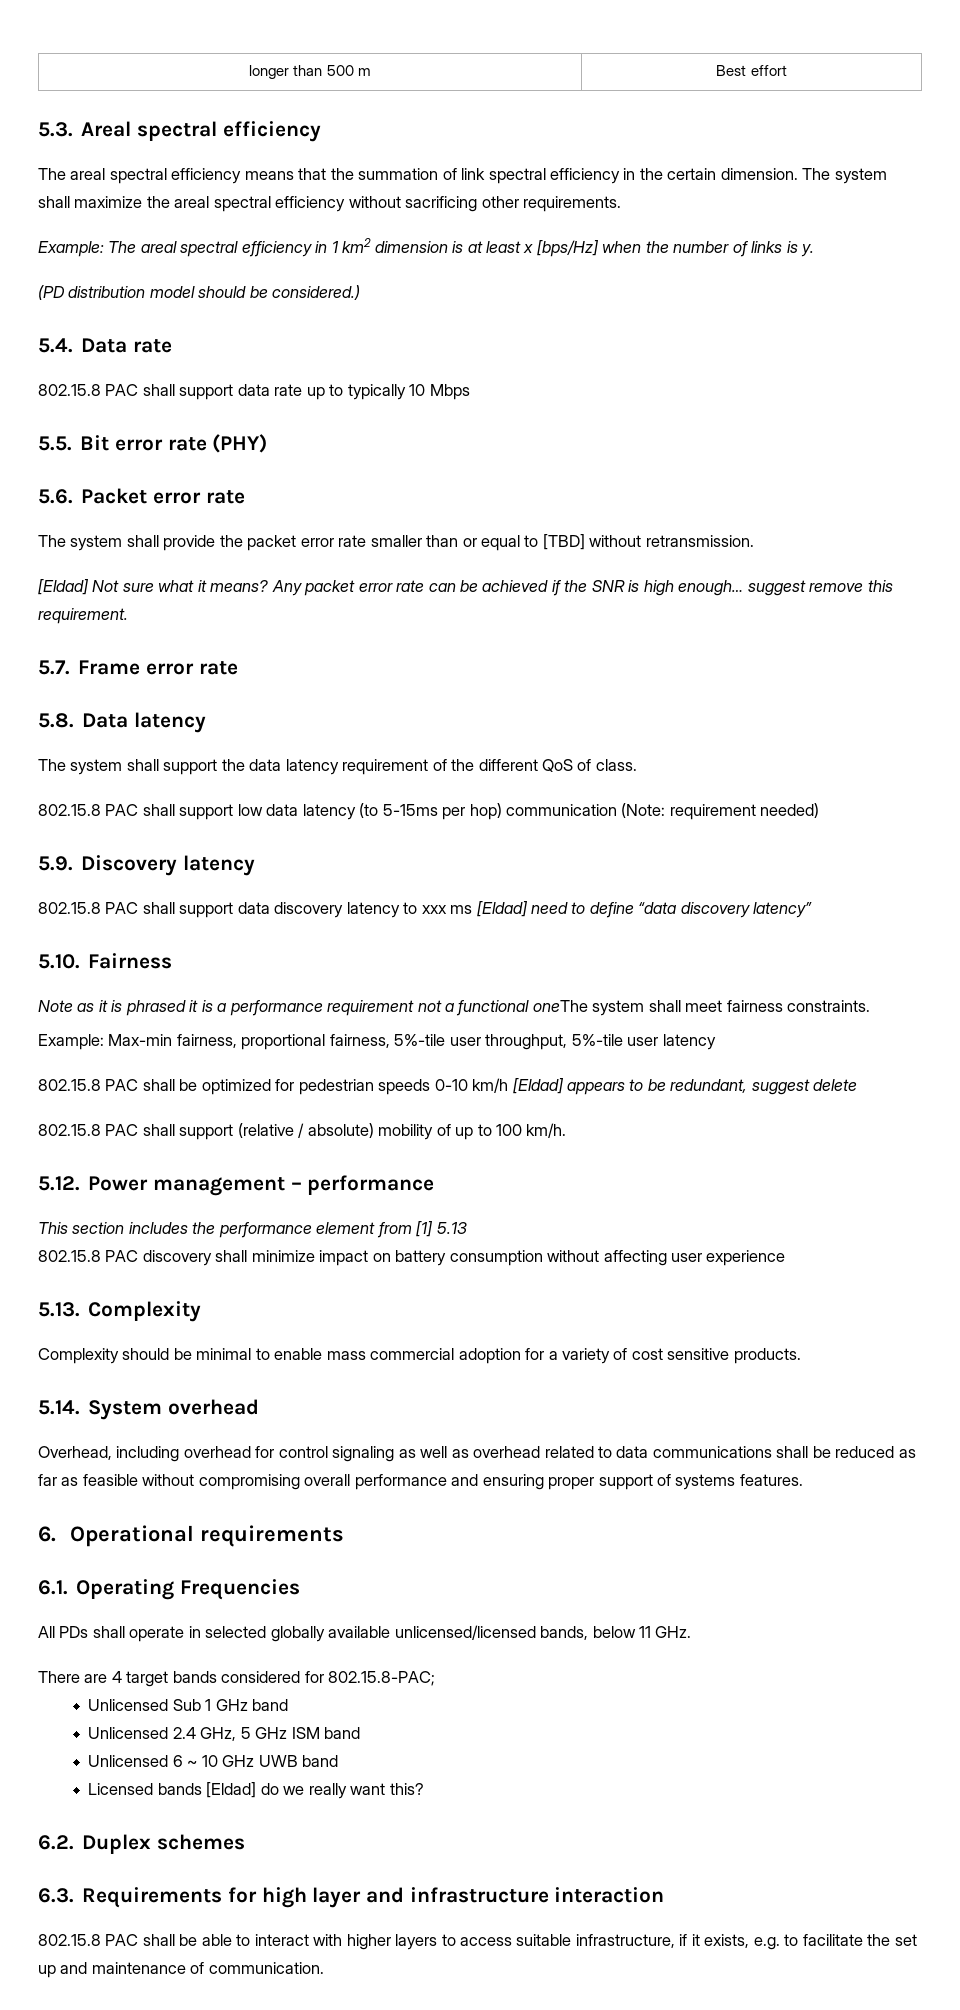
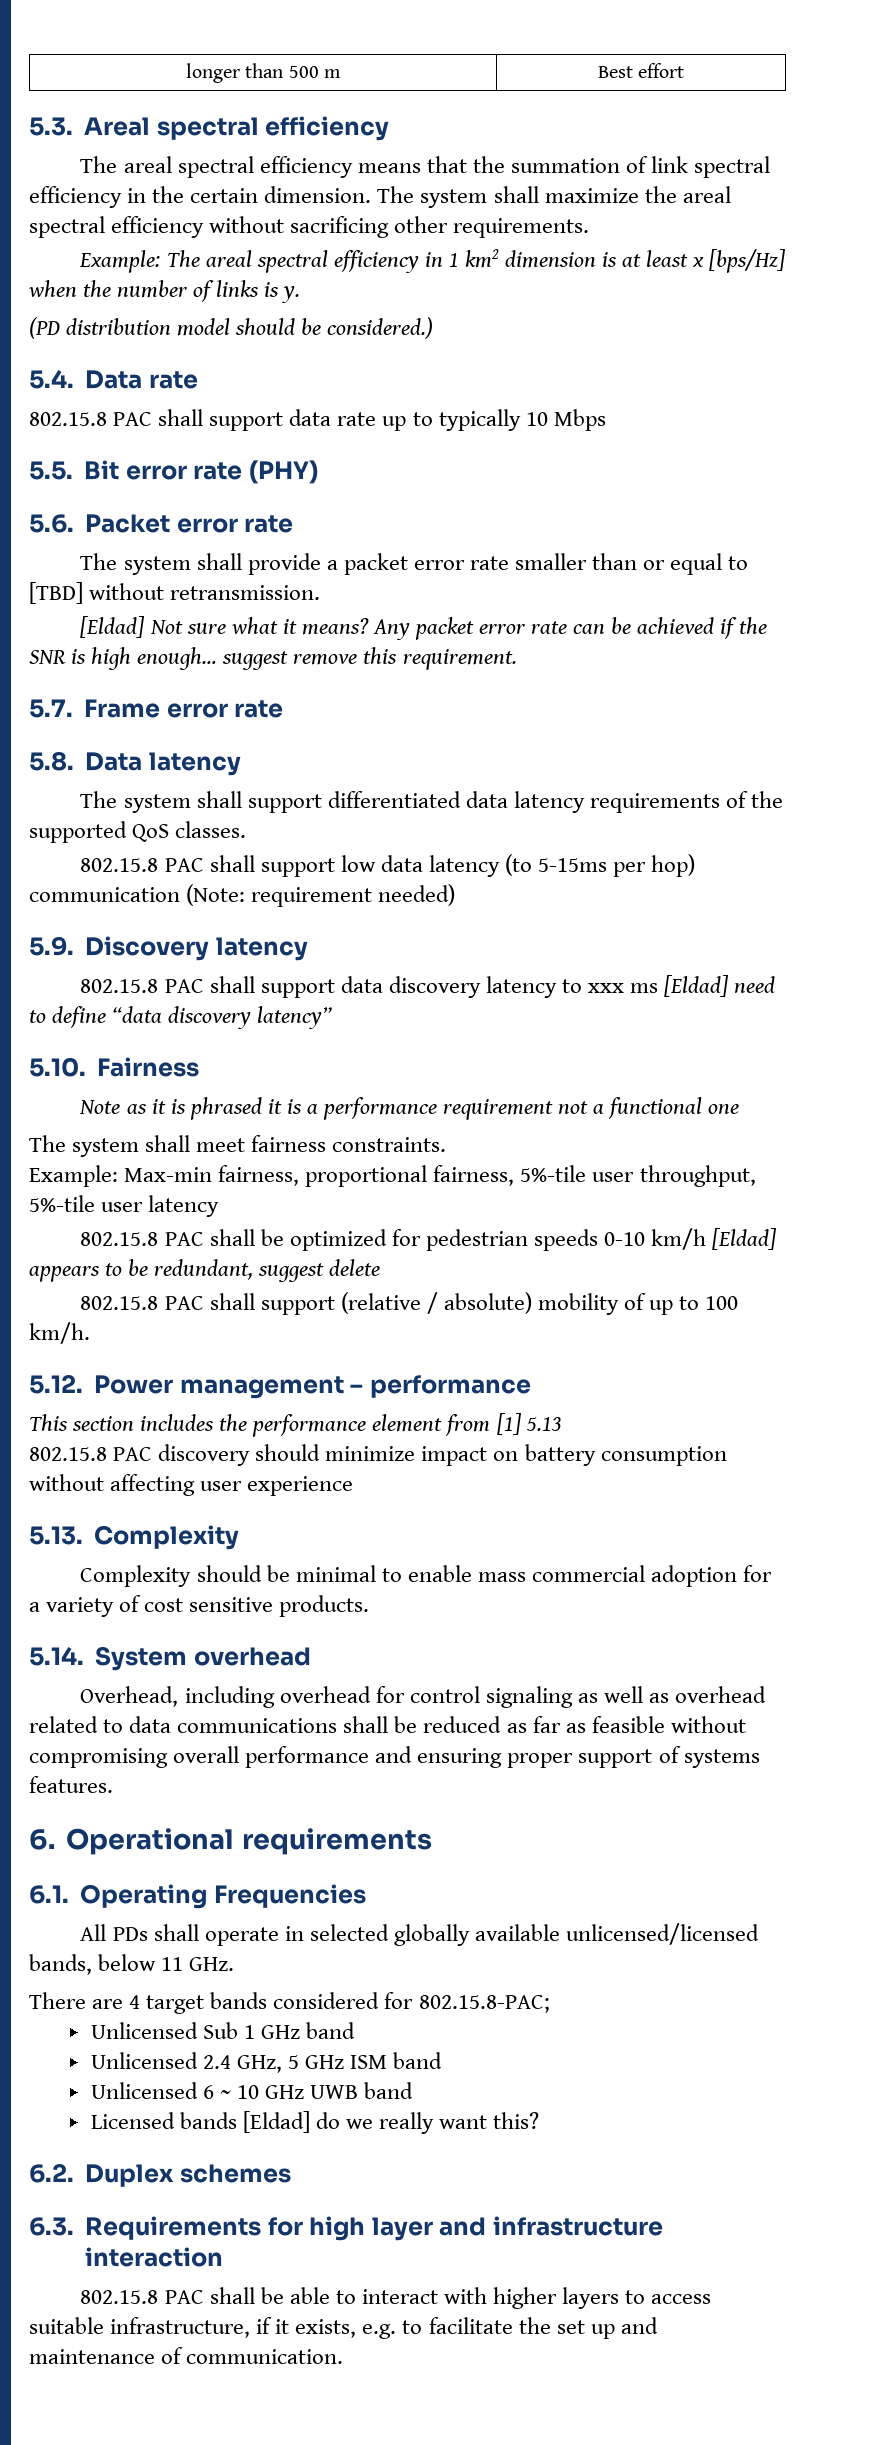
[219,535,243,547] the -> [326,560,338,570] a
[221,759,429,775] the data latency requirement -> [327,791,720,813] differentiated data latency requirements
[478,759,637,772] different QoS of class. -> [29,821,247,843] supported QoS classes.
[532,1000,588,1012] oneThe -> [708,1104,740,1114] [29,1135,66,1152] one // The
[215,1250,248,1262] shall -> [255,1444,321,1461] should

